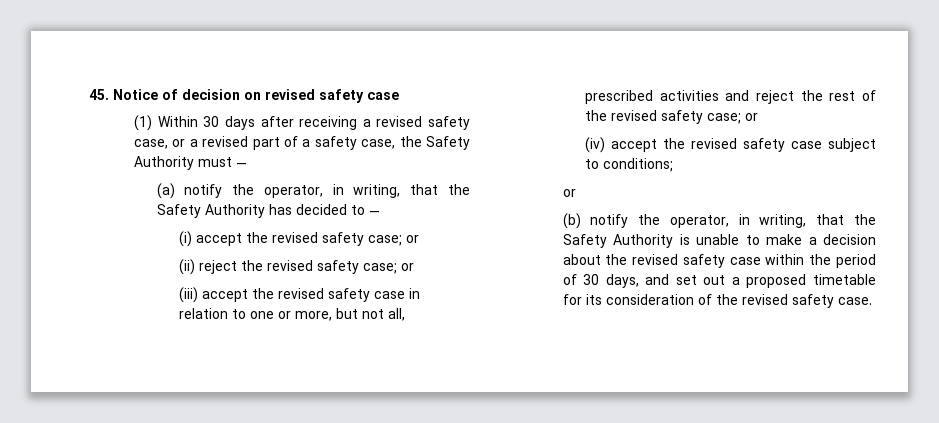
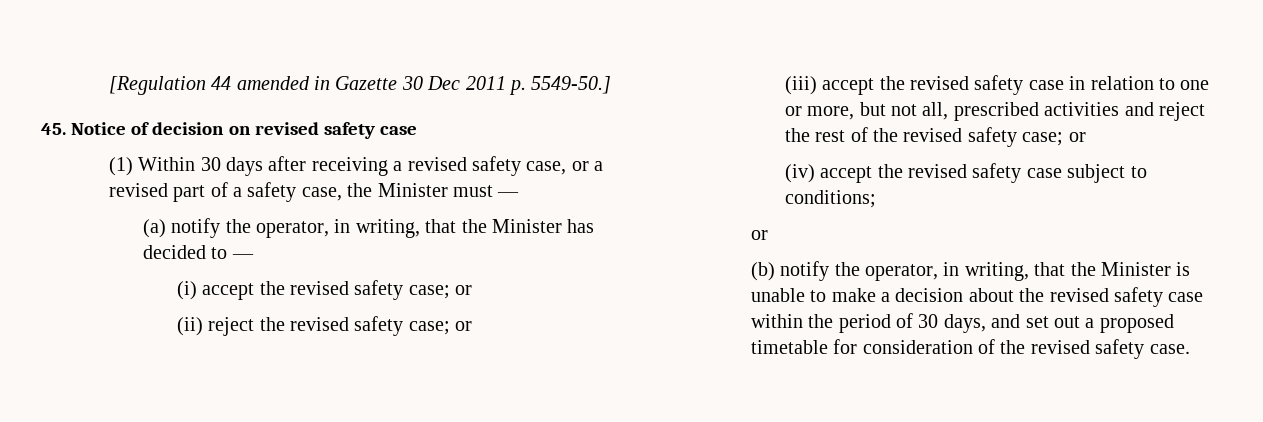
(89, 94) none -> [108,76,612,95] [Regulation 44 amended in Gazette 30 Dec 2011 p. 5549-50.] //
[426,136,470,150] [134,156,195,170] Safety Authority -> [377,183,448,197] Minister
[156,204,265,218] Safety Authority -> [492,219,563,233] Minister
[562,234,674,248] Safety Authority -> [1101,262,1172,276] Minister
[585,294,602,305] its -> (858, 346) none

